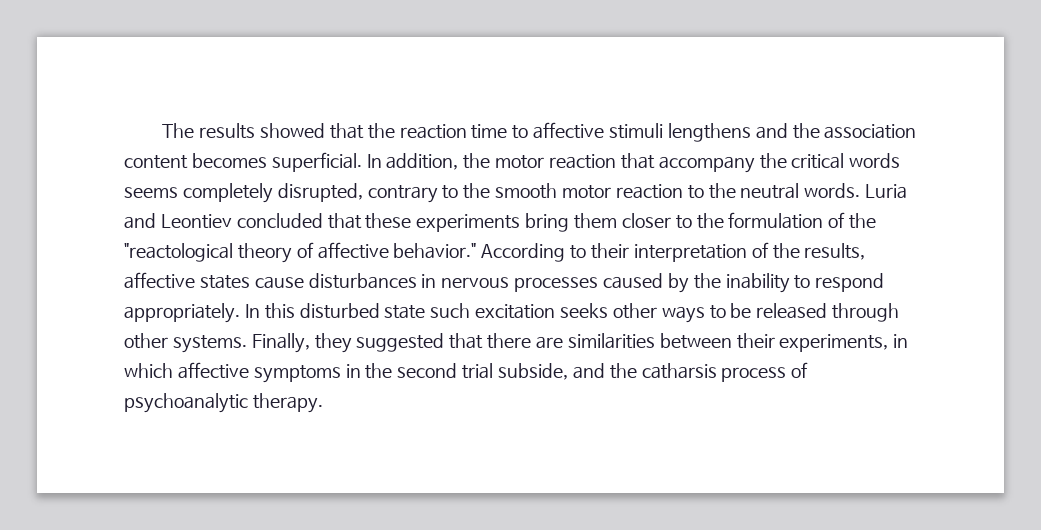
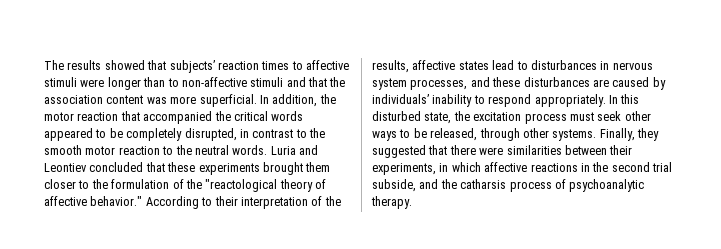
[367,122,788,142] the reaction time to affective stimuli lengthens and -> [169,60,349,73] [44,77,327,90] subjects’ reaction times to affective stimuli were longer than to non-affective stimuli and that
[191,153,267,168] becomes -> [146,96,197,104] was more
[658,156,755,173] accompany -> [143,111,213,124] accompanied
[124,183,438,203] seems completely disrupted, contrary -> [44,128,294,141] appeared to be completely disrupted, in contrast
[525,213,570,232] bring -> [262,162,303,175] brought
[254,276,304,289] cause -> [492,60,528,70] lead to
[514,277,599,292] processes -> [372,77,609,90] system processes, and these disturbances are
[693,273,721,289] the -> [372,94,429,104] individuals’
[384,303,609,319] state such excitation seeks -> [424,111,622,124] state, the excitation process must seek
[756,303,828,319] released -> [430,128,478,141] released,
[536,336,564,349] are -> [479,147,504,155] were
[253,365,341,383] symptoms -> [530,163,578,172] reactions

